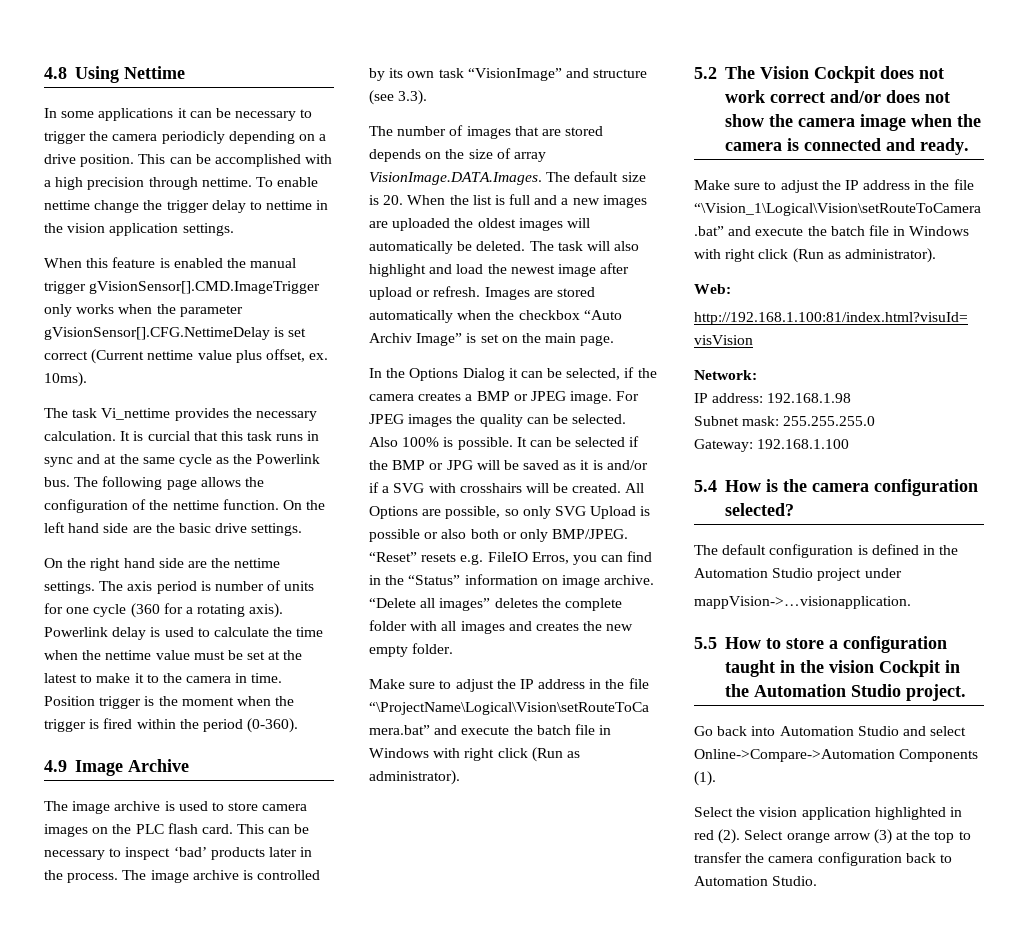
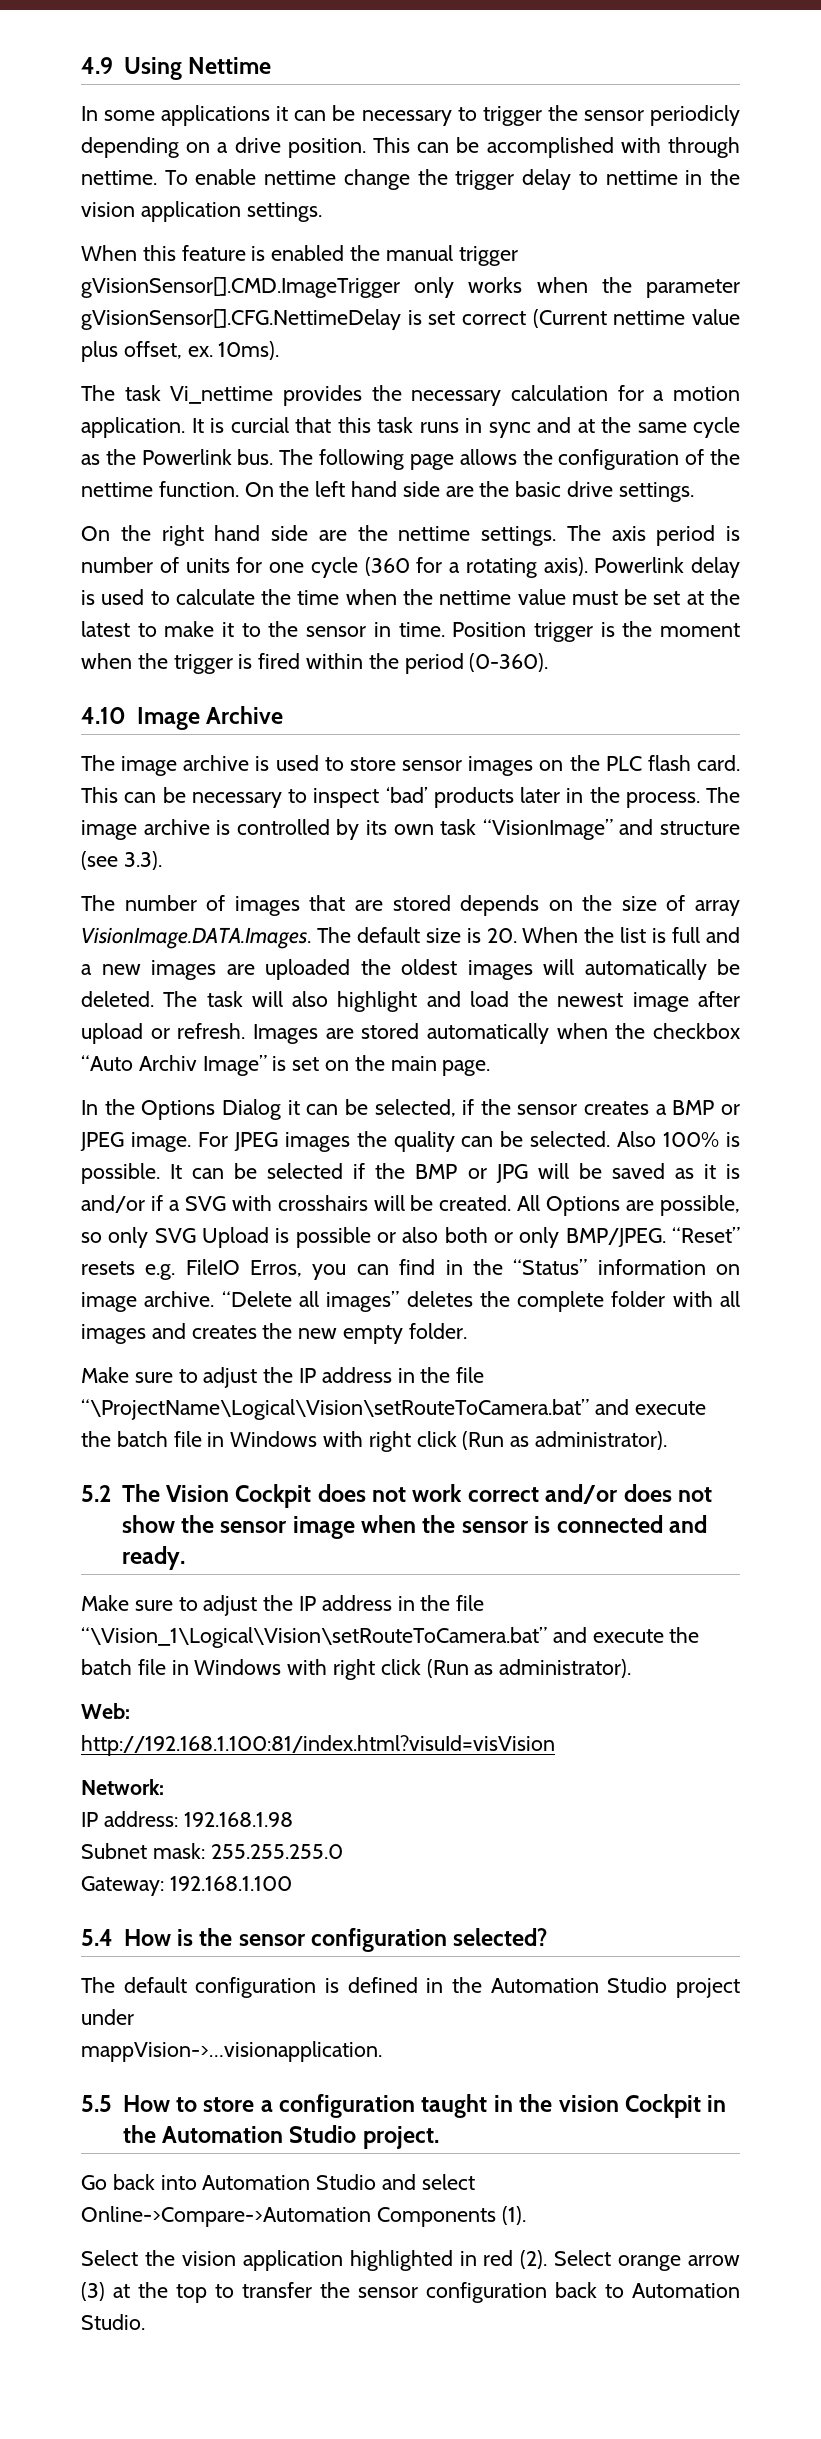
[44,67,67,79] 4.8 -> [81,57,113,74] 4.9
[112,134,158,141] camera -> [583,110,644,121] sensor
[44,177,145,190] a high precision -> (661, 145) none
[44,431,116,441] calculation. -> [511,385,740,401] [81,417,185,438] calculation for a motion application.
[186,676,232,683] camera -> [306,626,367,637] sensor
[44,760,67,772] 4.9 -> [81,707,126,724] 4.10
[262,804,308,811] camera -> [402,760,463,771] sensor
[369,394,414,401] camera -> [517,1104,578,1115] sensor
[797,118,855,127] camera -> [220,1521,288,1533] sensor
[724,142,782,151] camera -> [461,1521,529,1533] sensor
[811,483,869,492] camera -> [238,1934,306,1946] sensor
[768,856,814,863] camera -> [358,2287,418,2298] sensor

